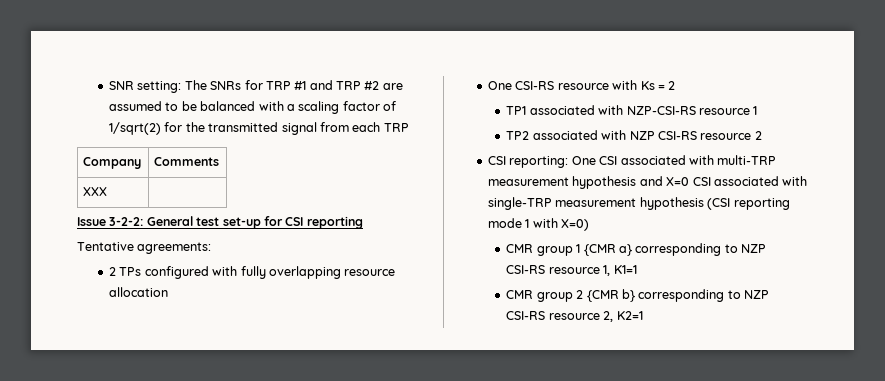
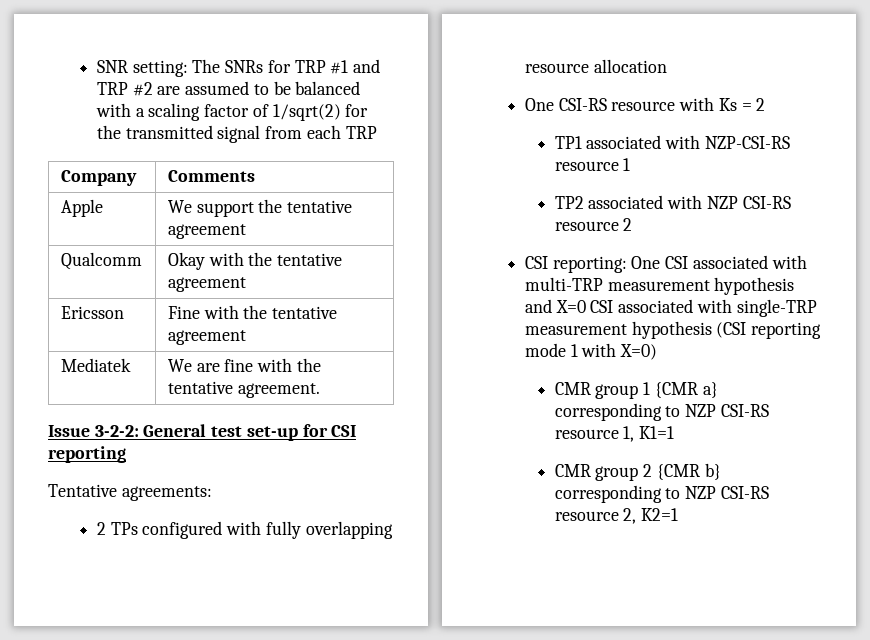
[83,187,108,196] XXX | -> [60,199,103,217] [167,199,353,217] [167,224,246,239] [60,252,142,270] [167,252,343,270] [167,277,246,292] [60,306,124,319] [167,305,338,319] [167,330,246,345] [60,358,131,372] [167,358,321,372] [167,381,320,398] Apple | We support the tentative agreement // Qualcomm | Okay with the tentative agreement // Ericsson | Fine with the tentative agreement // Mediatek | We are fine with the tentative agreement.

